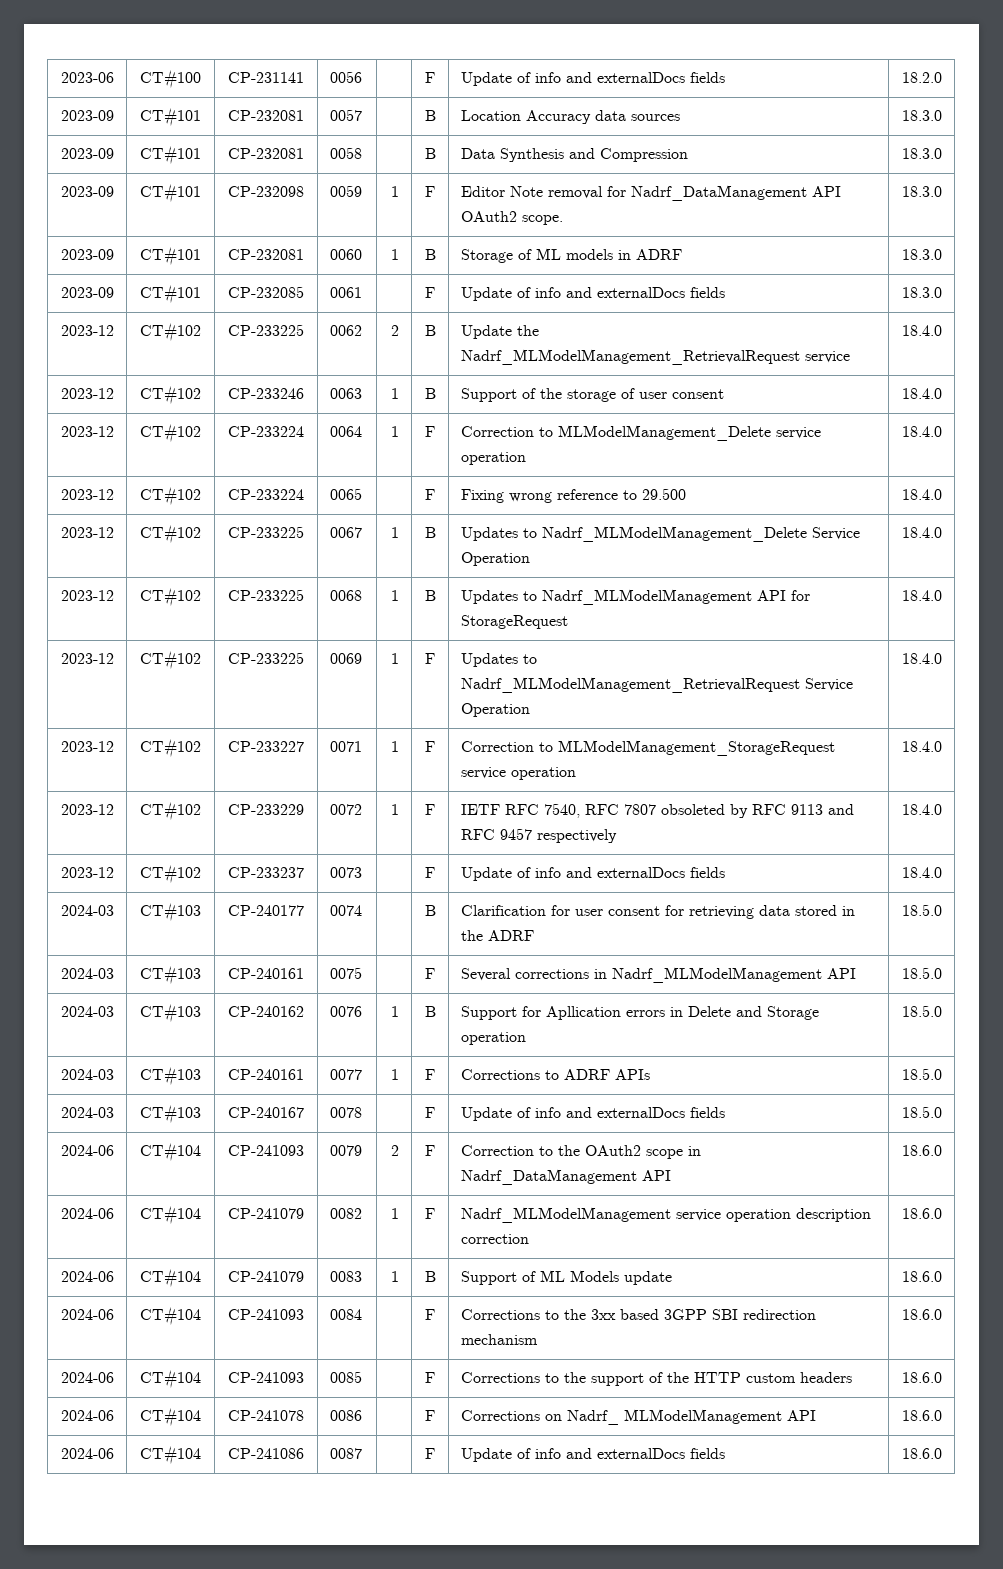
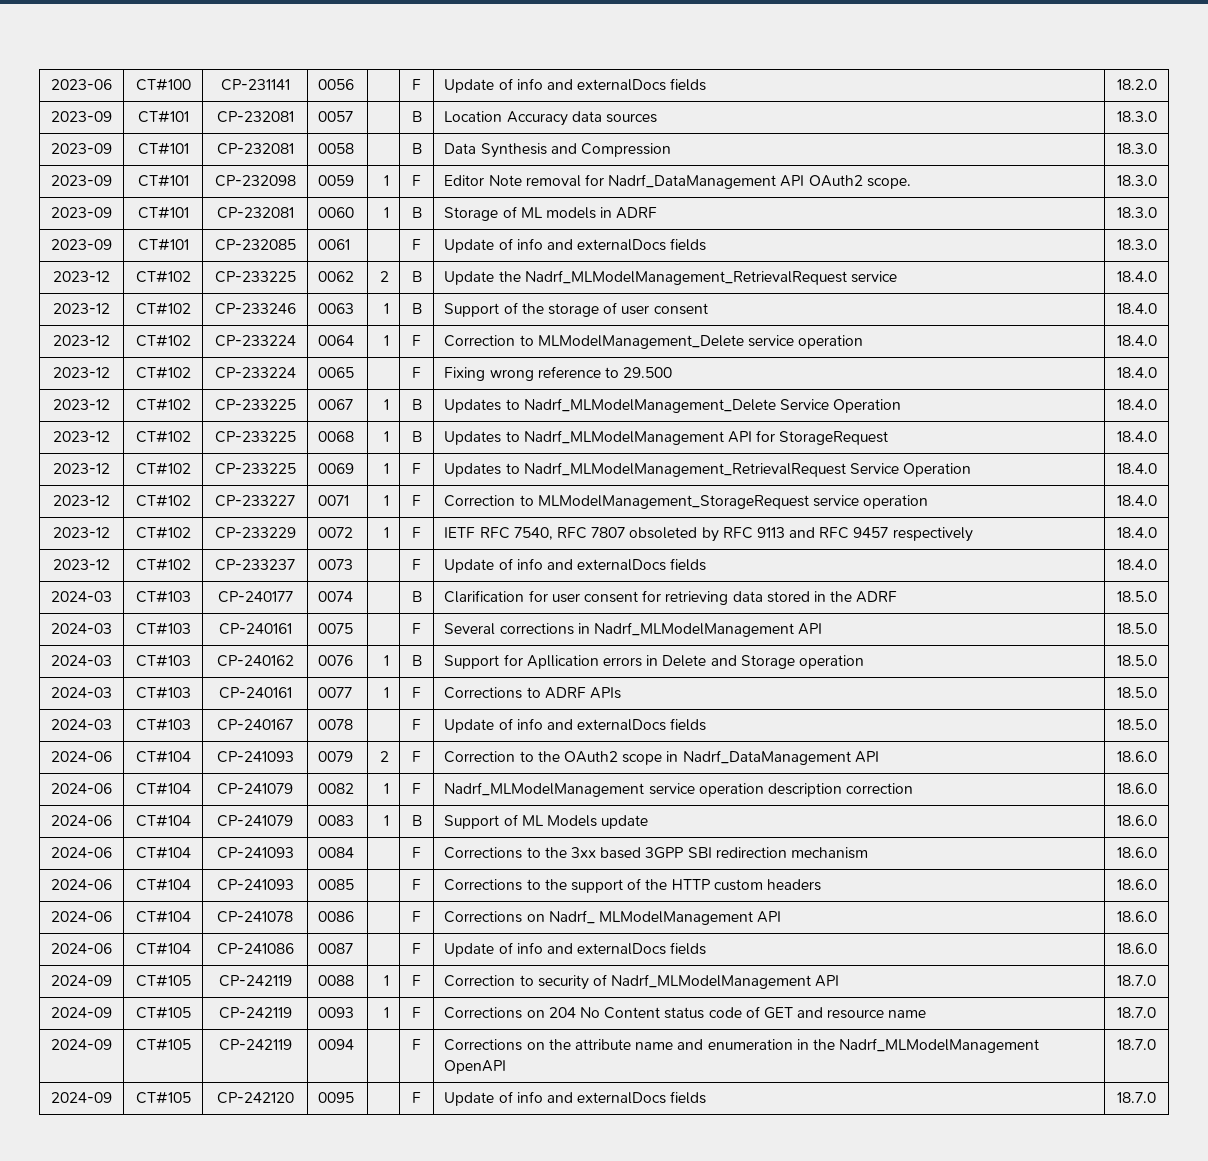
(942, 1453) none -> [51,975,112,986] [135,974,191,987] [218,975,292,987] [318,975,355,986] [383,975,389,986] [412,975,421,986] [444,974,840,990] [1117,975,1156,986] [51,1007,112,1018] [135,1006,191,1019] [218,1007,292,1019] [318,1007,355,1018] [383,1007,389,1018] [412,1007,421,1018] [444,1006,927,1019] [1117,1007,1156,1018] [51,1039,112,1050] [135,1038,191,1051] [218,1039,292,1051] [318,1039,355,1050] [412,1039,421,1050] [444,1038,1040,1053] [444,1060,507,1074] [1117,1039,1156,1050] [51,1092,112,1103] [135,1091,191,1104] [216,1092,294,1104] [318,1092,355,1103] [412,1092,421,1103] [444,1091,707,1106] [1117,1092,1156,1103] // 2024-09 | CT#105 | CP-242119 | 0088 | 1 | F | Correction to security of Nadrf_MLModelManagement API | 18.7.0 // 2024-09 | CT#105 | CP-242119 | 0093 | 1 | F | Corrections on 204 No Content status code of GET and resource name | 18.7.0 // 2024-09 | CT#105 | CP-242119 | 0094 | | F | Corrections on the attribute name and enumeration in the Nadrf_MLModelManagement OpenAPI | 18.7.0 // 2024-09 | CT#105 | CP-242120 | 0095 | | F | Update of info and externalDocs fields | 18.7.0

